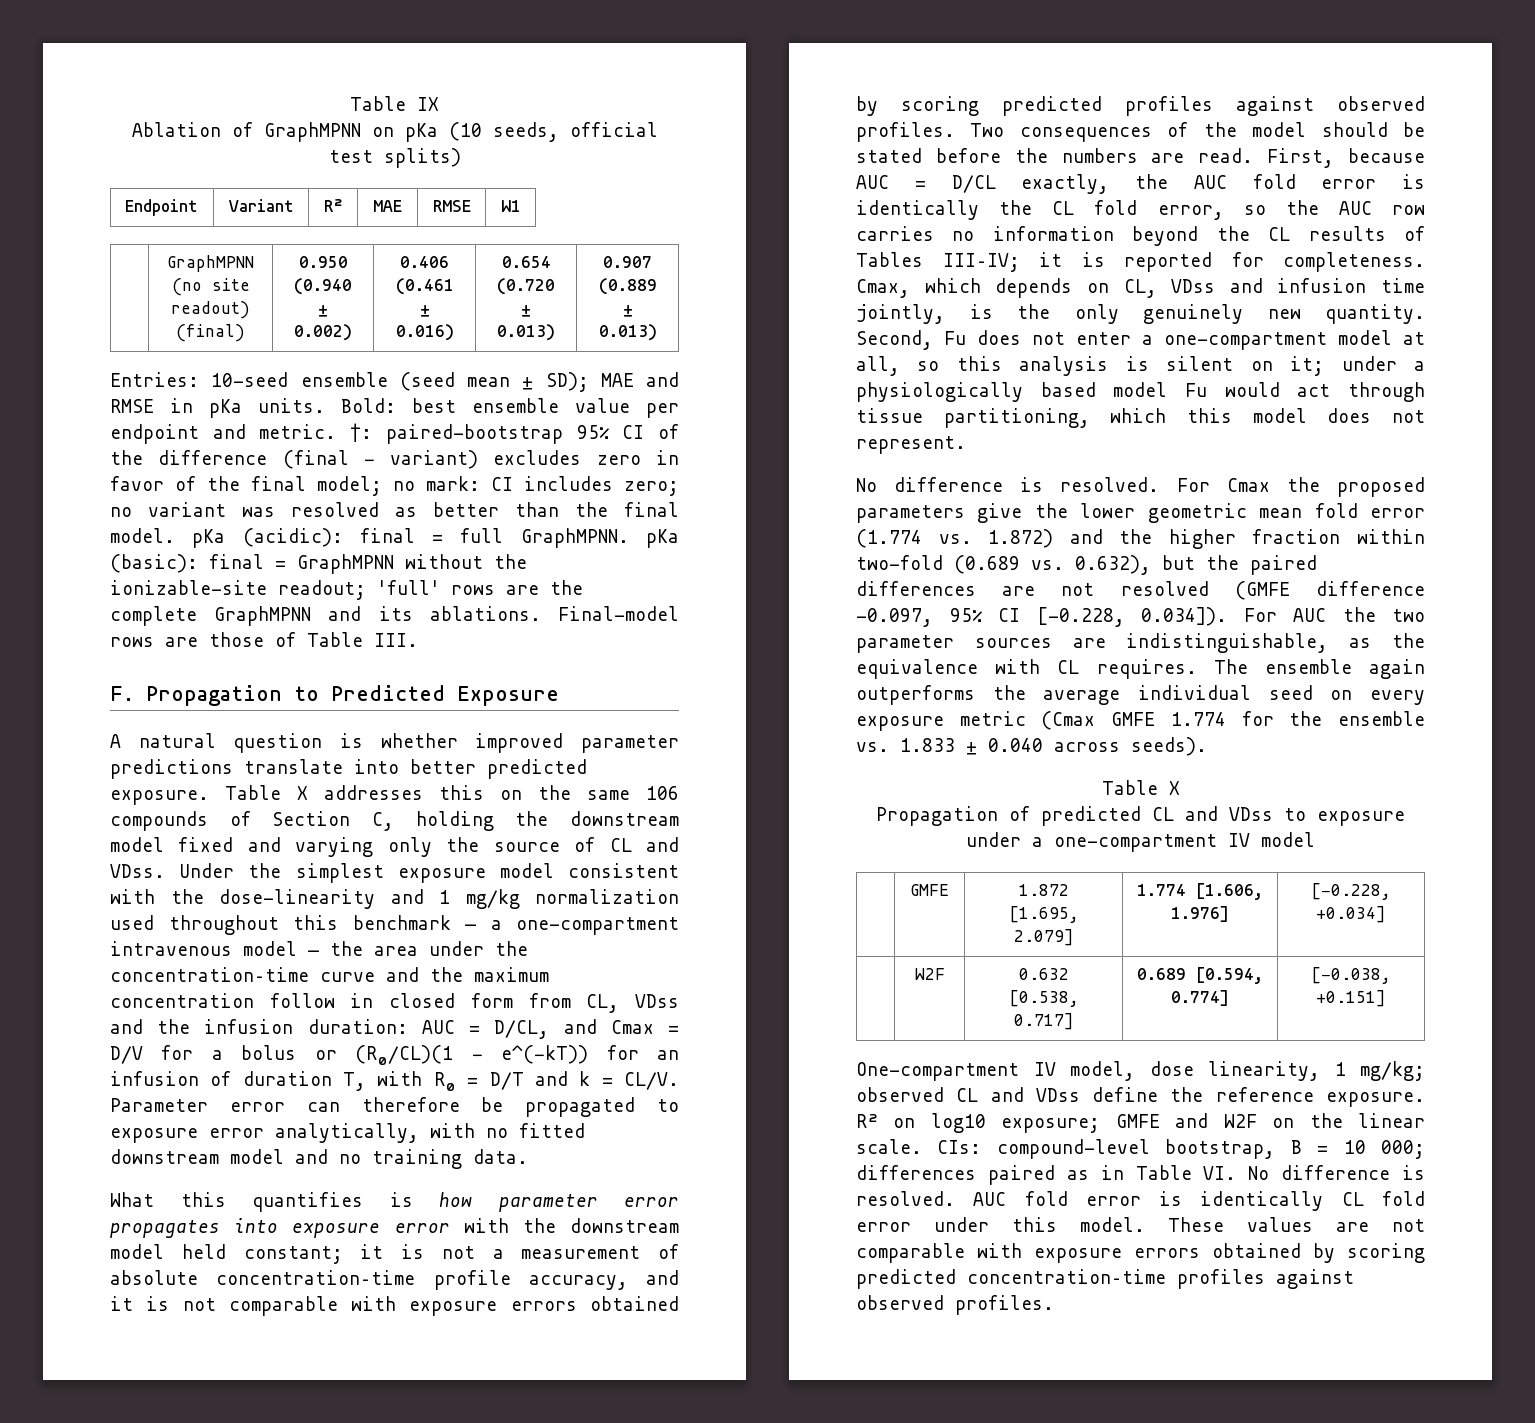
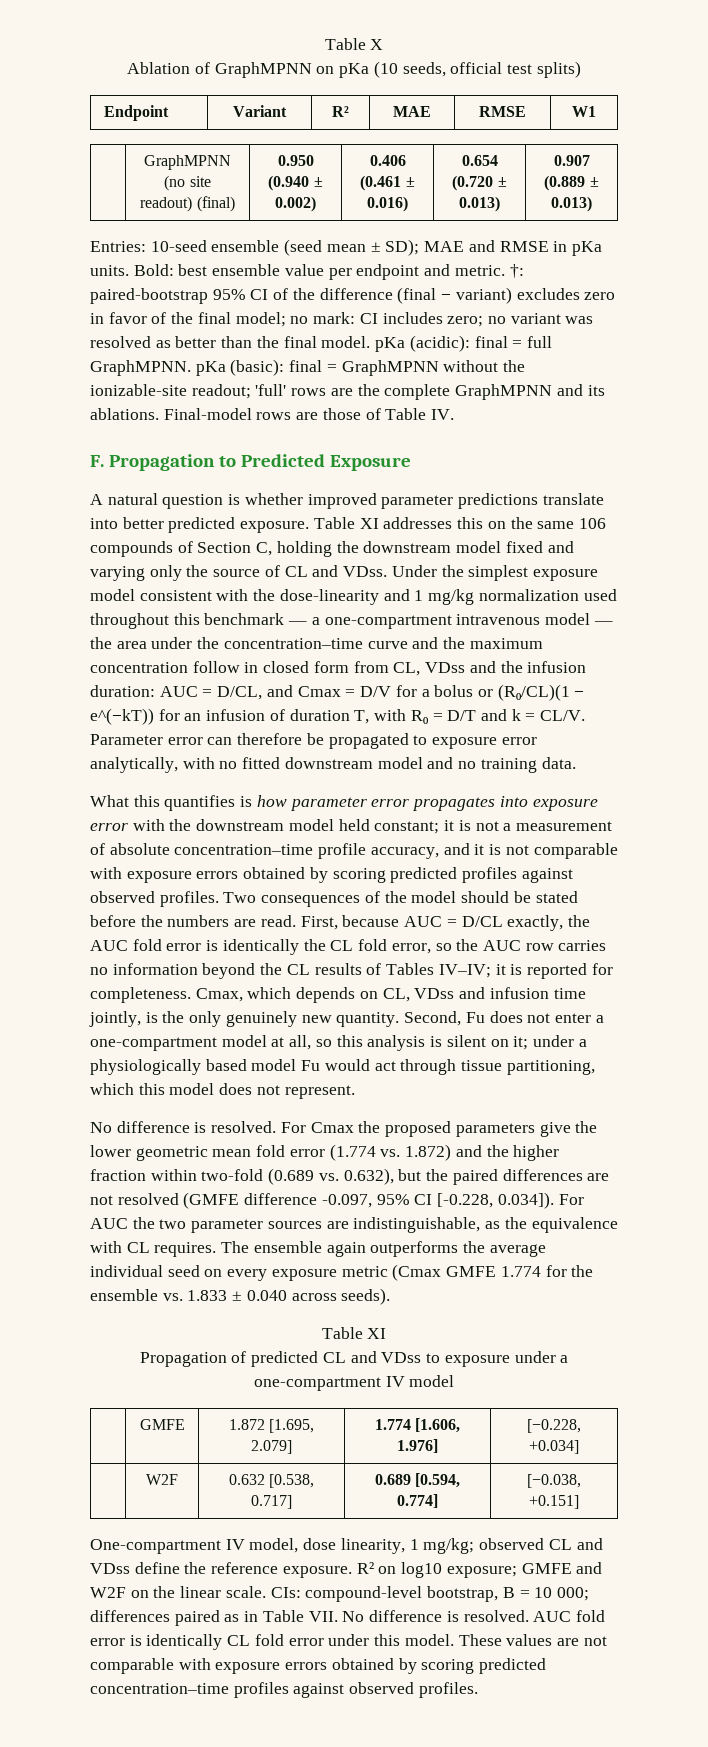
[350,96,439,111] Table IX -> [324,38,384,50] Table X
[374,633,418,647] III. -> [431,409,455,420] IV.
[297,786,308,800] X -> [359,518,379,529] XI
[942,253,1020,272] III–IV; -> [438,964,491,978] IV–IV;
[1168,781,1180,795] X -> [367,1328,387,1339] XI
[1203,1166,1237,1180] VI. -> [308,1611,338,1622] VII.

